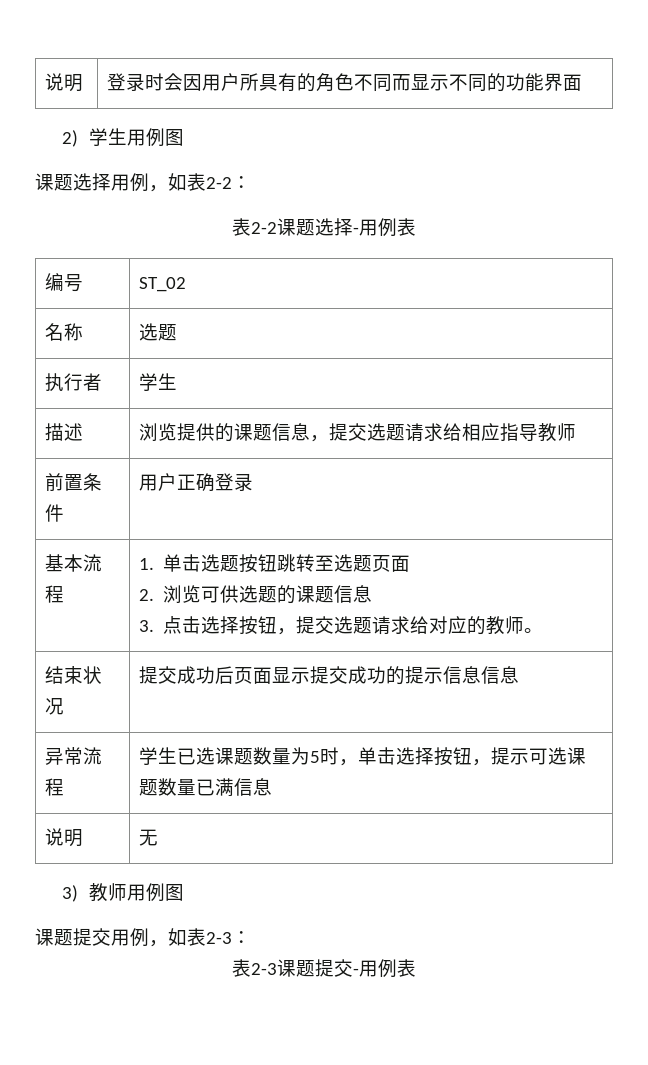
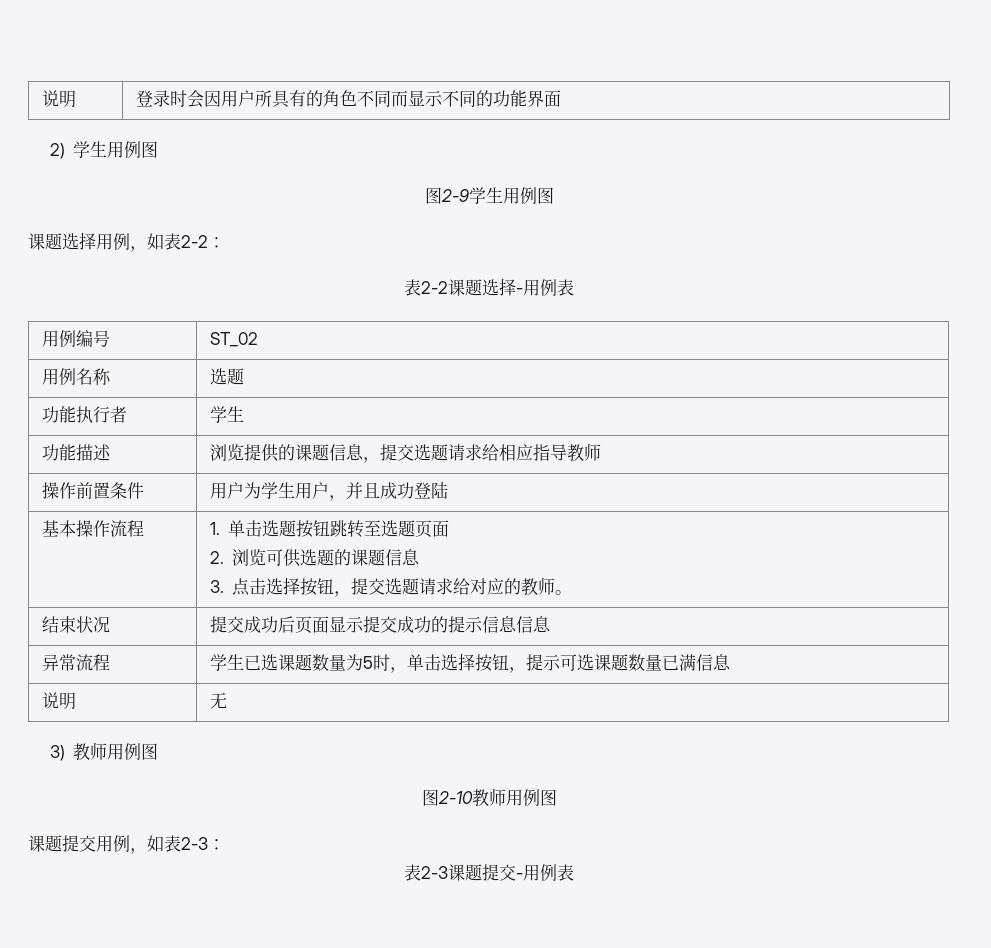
(184, 137) none -> [424,187,554,204] // 图2-9学生用例图
(416, 227) none -> [41,330,76,347] 用例
(186, 284) none -> [41,368,76,385] 用例
(177, 332) none -> [41,406,76,423] 功能
(177, 381) none -> [41,444,76,461] 功能
(576, 432) none -> [41,482,76,499] 操作
[176,473,253,492] 正确登录 -> [243,481,448,501] 为学生用户，并且成功登陆
(83, 563) none -> [75,520,110,537] 操作
(184, 892) none -> [421,788,557,807] // 图2-10教师用例图

